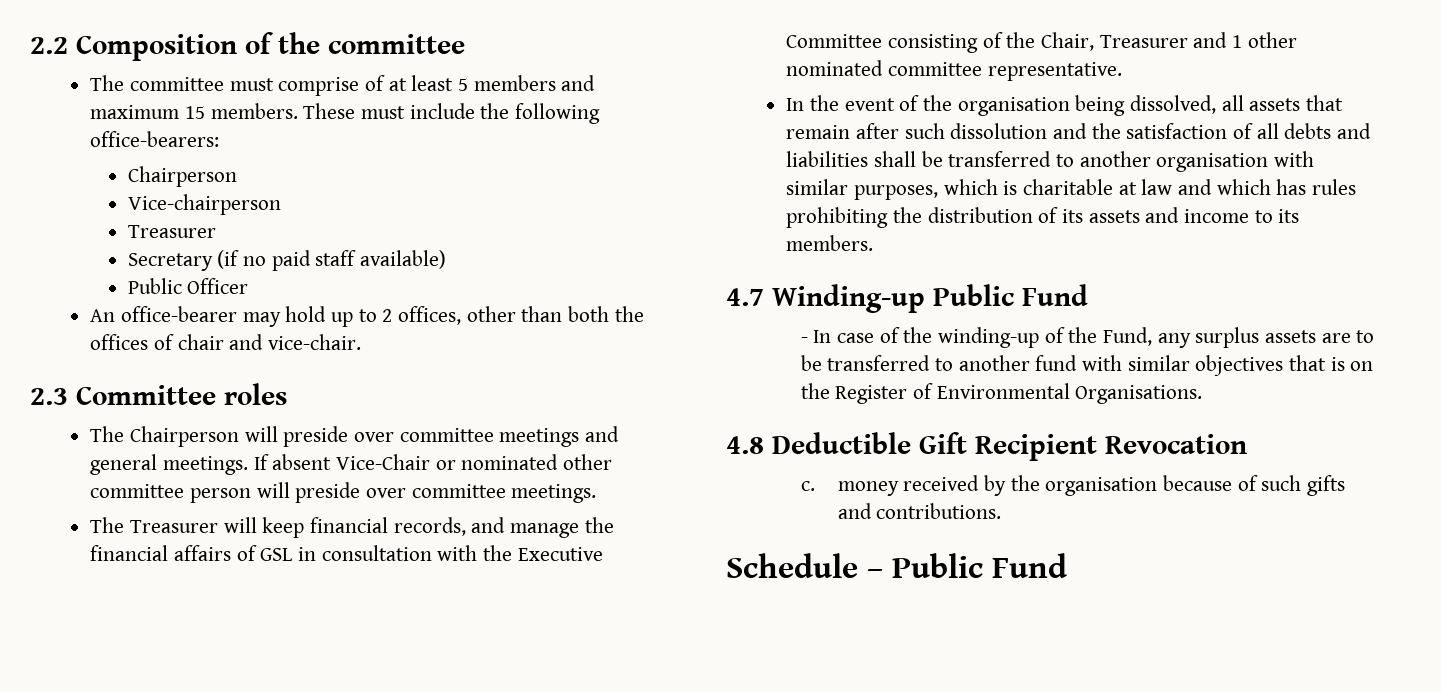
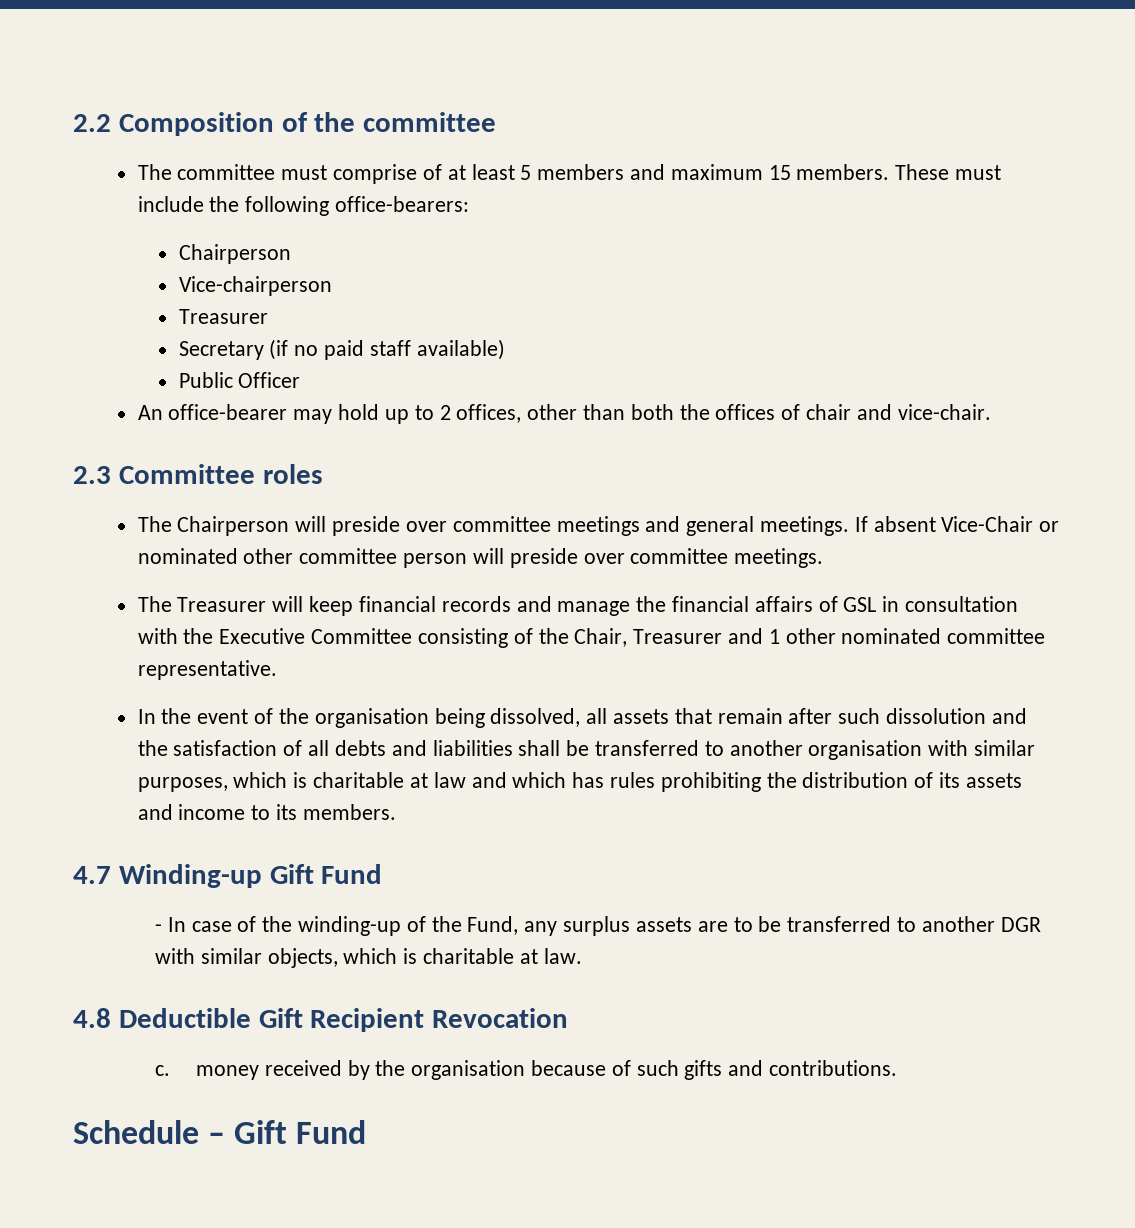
[393,517,466,536] records, -> [441,596,511,612] records
[933,284,1014,306] Public -> [269,864,314,884] Gift
[1035,355,1374,376] [800,383,1203,404] fund with similar objectives that is on the Register of Environmental Organisations. -> [1000,917,1041,932] [155,948,582,968] DGR with similar objects, which is charitable at law.
[892,553,983,578] Public -> [234,1120,288,1144] Gift

